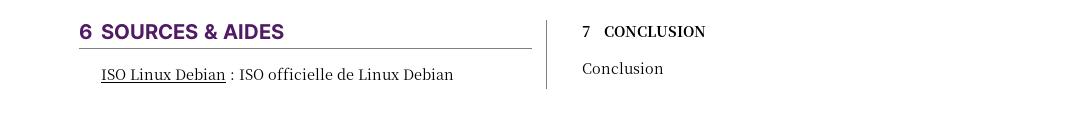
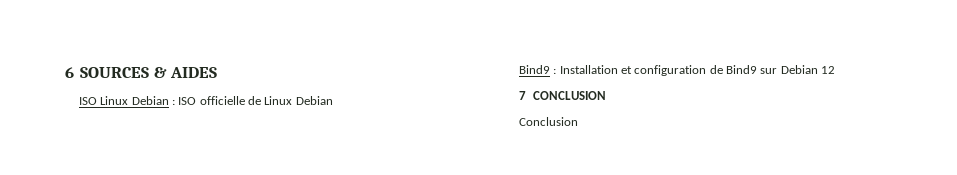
(454, 74) none -> [518,65,836,76] // Bind9 : Installation et configuration de Bind9 sur Debian 12

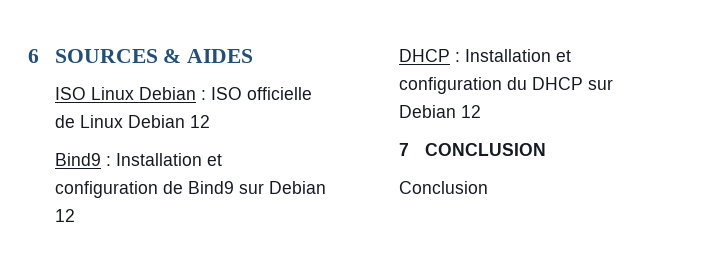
(333, 100) none -> [189,115,210,128] 12
(836, 70) none -> [398,49,571,62] [398,77,613,94] [398,105,481,118] // DHCP : Installation et configuration du DHCP sur Debian 12

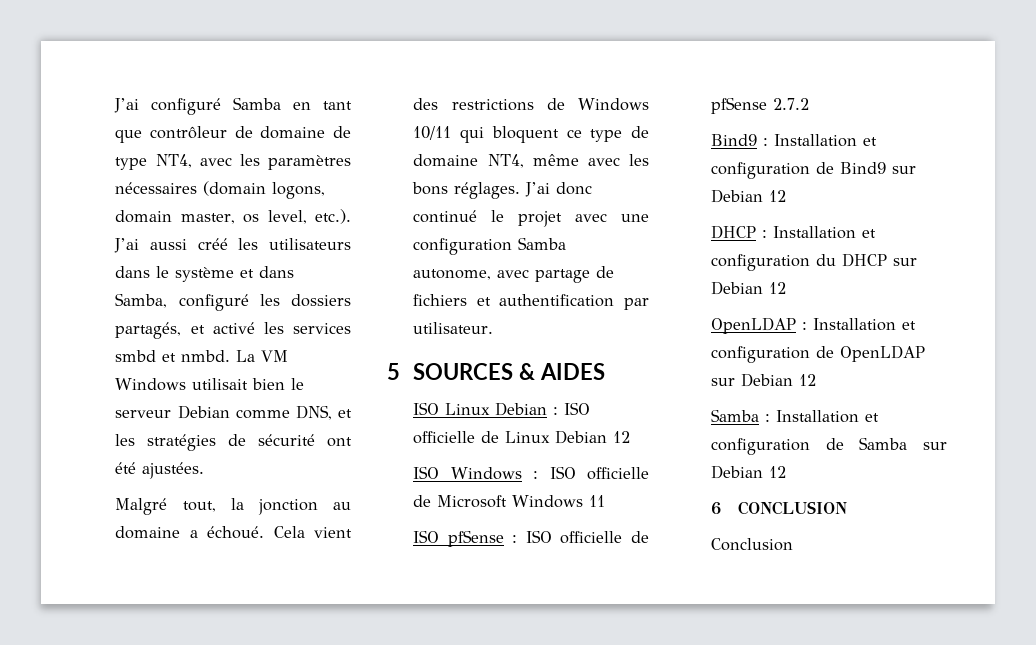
[28,49,39,63] 6 -> [114,97,352,115] [115,126,351,143] [115,154,351,170] [115,181,326,199] [115,209,351,224] [114,238,351,253] [115,266,295,282] [115,293,351,311] [115,322,351,339] [115,350,289,362] [115,378,305,391] [115,405,352,420] [115,434,352,451] [115,462,205,479] [115,498,351,515] [115,526,352,539] [413,98,649,111] [413,126,649,143] [413,154,649,168] [412,182,593,199] [413,210,649,227] [413,237,567,255] [413,266,615,283] [413,294,649,310] [413,322,494,334] [387,363,400,380] J’ai configuré Samba en tant que contrôleur de domaine de type NT4, avec les paramètres nécessaires (domain logons, domain master, os level, etc.). J’ai aussi créé les utilisateurs dans le système et dans Samba, configuré les dossiers partagés, et activé les services smbd et nmbd. La VM Windows utilisait bien le serveur Debian comme DNS, et les stratégies de sécurité ont été ajustées. // Malgré tout, la jonction au domaine a échoué. Cela vient des restrictions de Windows 10/11 qui bloquent ce type de domaine NT4, même avec les bons réglages. J’ai donc continué le projet avec une configuration Samba autonome, avec partage de fichiers et authentification par utilisateur. // 5
(210, 121) none -> [413,466,649,480] [413,495,606,508] [413,530,649,547] [711,97,810,114] // ISO Windows : ISO officielle de Microsoft Windows 11 // ISO pfSense : ISO officielle de pfSense 2.7.2
[398,143,409,156] 7 -> [711,317,917,334] [711,345,926,363] [711,373,817,387] [711,409,880,423] [711,437,947,455] [711,465,787,479] [711,502,722,515] OpenLDAP : Installation et configuration de OpenLDAP sur Debian 12 // Samba : Installation et configuration de Samba sur Debian 12 // 6

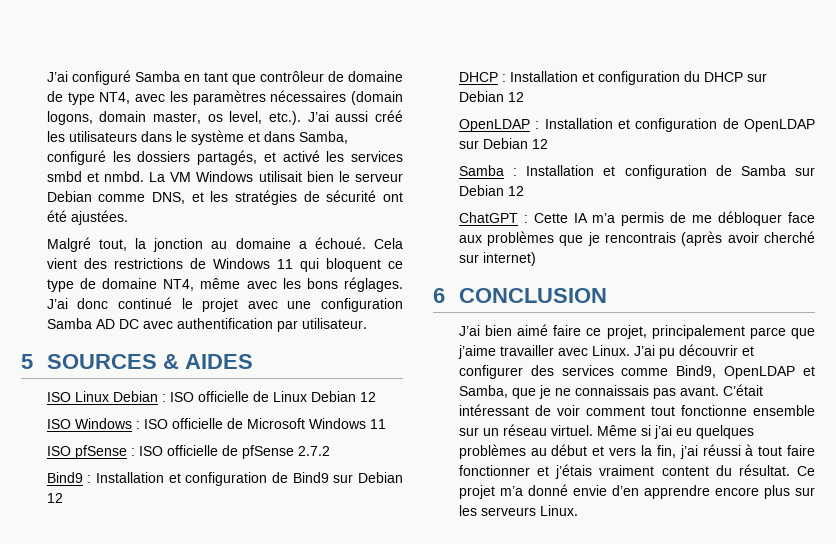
[413,126,452,140] 10/11 -> [276,259,293,269] 11
[413,266,615,283] [413,294,491,306] autonome, avec partage de fichiers et -> [95,319,173,329] AD DC avec
[711,501,847,515] [711,538,794,551] 6 CONCLUSION // Conclusion -> [458,211,815,226] [458,231,815,246] [458,252,536,266] [433,288,607,303] [458,324,815,339] [457,344,754,359] [458,365,815,379] [458,384,763,399] [458,404,815,416] [458,424,754,439] [458,444,815,459] [458,464,815,479] [458,484,815,499] [458,505,578,516] ChatGPT : Cette IA m’a permis de me débloquer face aux problèmes que je rencontrais (après avoir cherché sur internet) // 6 CONCLUSION // J’ai bien aimé faire ce projet, principalement parce que j’aime travailler avec Linux. J’ai pu découvrir et configurer des services comme Bind9, OpenLDAP et Samba, que je ne connaissais pas avant. C’était intéressant de voir comment tout fonctionne ensemble sur un réseau virtuel. Même si j’ai eu quelques problèmes au début et vers la fin, j’ai réussi à tout faire fonctionner et j’étais vraiment content du résultat. Ce projet m’a donné envie d’en apprendre encore plus sur les serveurs Linux.

